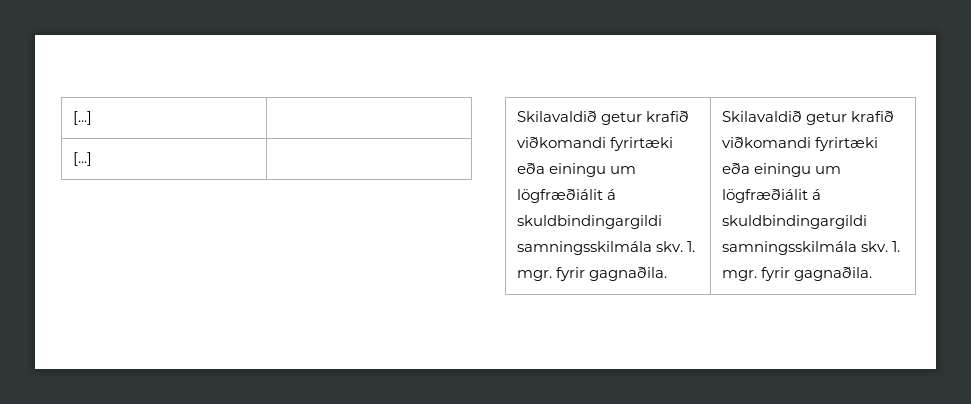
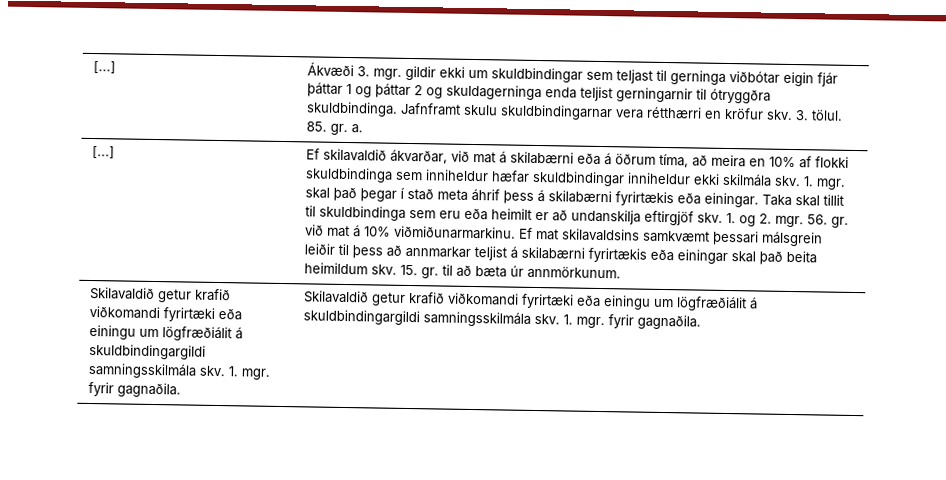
[72,111,92,125] [72,152,92,166] [...] | // [...] | -> [92,61,116,74] [306,62,838,87] [306,82,771,104] [305,101,843,121] [305,121,363,136] [91,145,115,159] [305,148,849,169] [304,167,846,190] [304,186,844,208] [304,205,849,228] [304,224,823,247] [303,243,817,265] [303,262,621,280] [...] | Ákvæði 3. mgr. gildir ekki um skuldbindingar sem teljast til gerninga viðbótar eigin fjár þáttar 1 og þáttar 2 og skuldagerninga enda teljist gerningarnir til ótryggðra skuldbindinga. Jafnframt skulu skuldbindingarnar vera rétthærri en kröfur skv. 3. tölul. 85. gr. a. // [...] | Ef skilavaldið ákvarðar, við mat á skilabærni eða á öðrum tíma, að meira en 10% af flokki skuldbindinga sem inniheldur hæfar skuldbindingar inniheldur ekki skilmála skv. 1. mgr. skal það þegar í stað meta áhrif þess á skilabærni fyrirtækis eða einingar. Taka skal tillit til skuldbindinga sem eru eða heimilt er að undanskilja eftirgjöf skv. 1. og 2. mgr. 56. gr. við mat á 10% viðmiðunarmarkinu. Ef mat skilavaldsins samkvæmt þessari málsgrein leiðir til þess að annmarkar teljist á skilabærni fyrirtækis eða einingar skal það beita heimildum skv. 15. gr. til að bæta úr annmörkunum.

